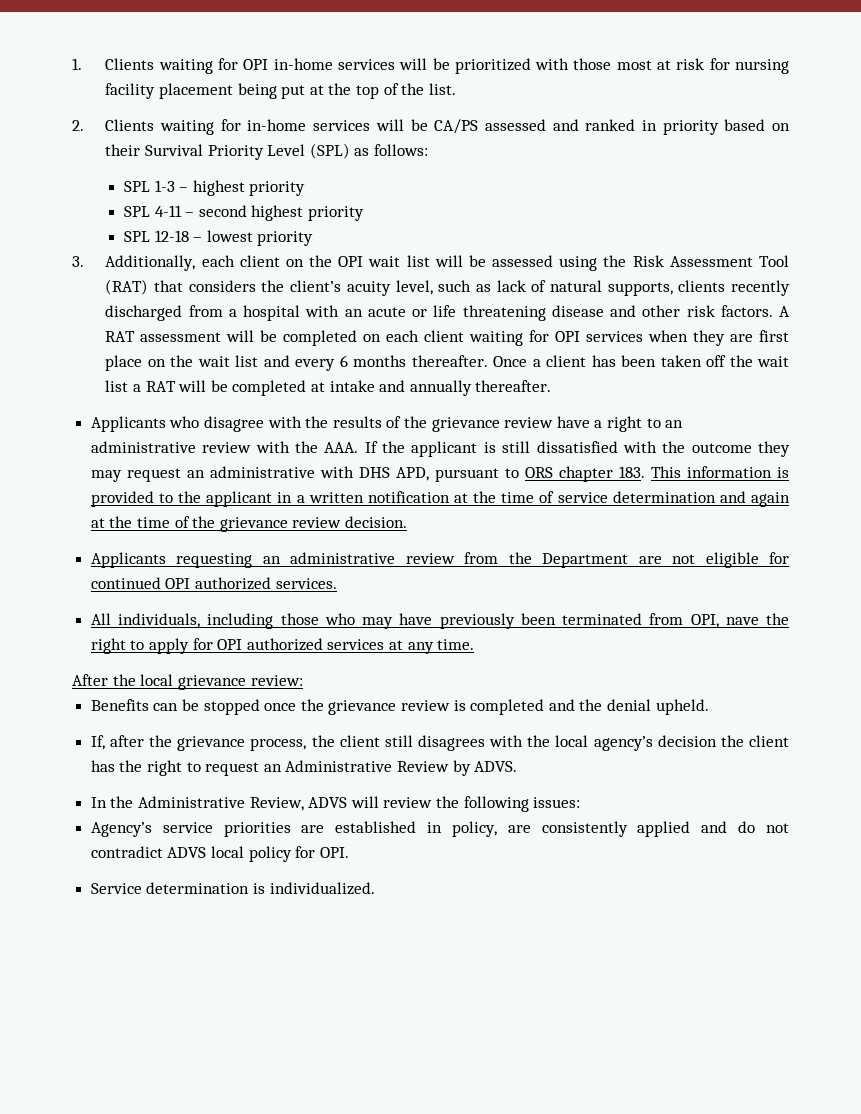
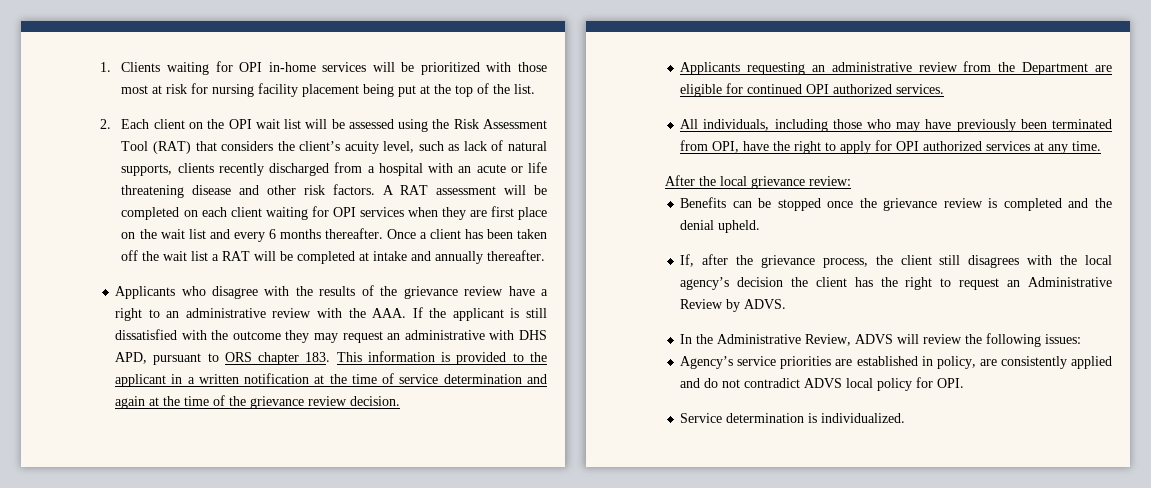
[105,119,790,135] [105,143,428,160] [124,180,306,196] [124,205,365,221] [124,230,314,246] [72,255,235,271] Clients waiting for in-home services will be CA/PS assessed and ranked in priority based on their Survival Priority Level (SPL) as follows: // SPL 1-3 – highest priority // SPL 4-11 – second highest priority // SPL 12-18 – lowest priority // 3. Additionally, each -> [121,119,150,129] Each
[672,554,696,564] not -> (1112, 68) none
[725,617,759,625] nave -> [743,141,770,151] have

